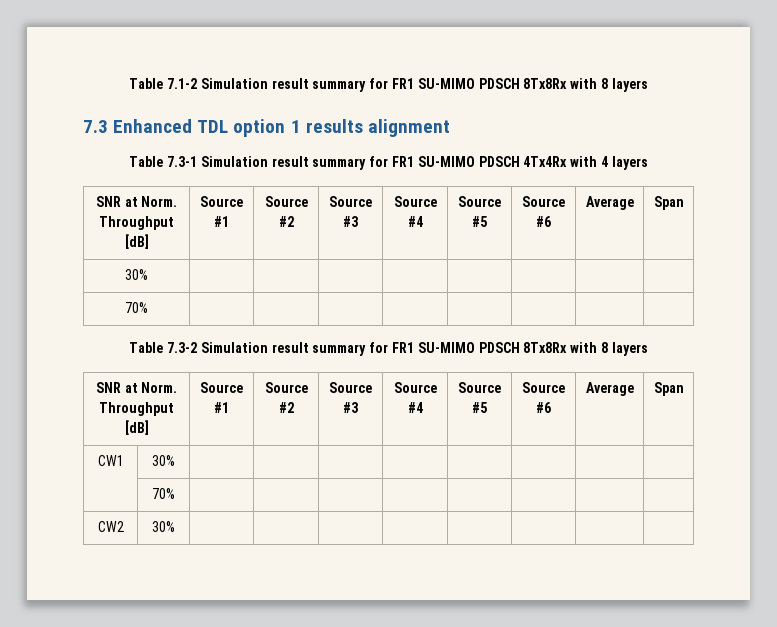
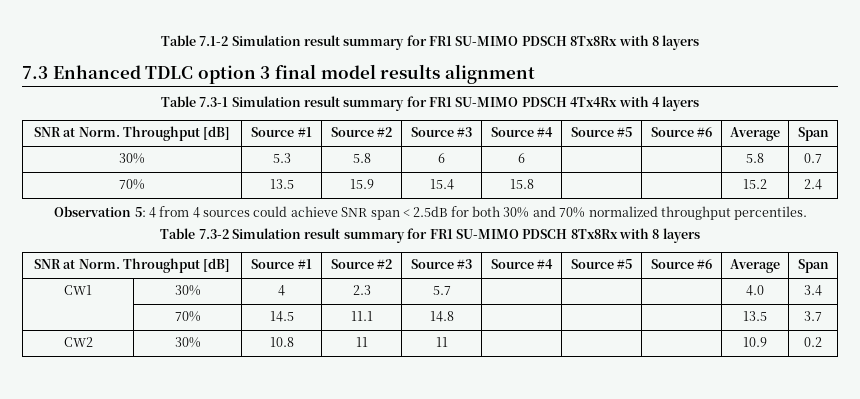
[197,119,301,137] TDL option 1 -> [145,64,376,84] TDLC option 3 final model
[125,302,148,313] | | | | | | | // 70% | | | | | | | | -> [272,153,291,163] [352,153,371,163] [438,153,445,163] [518,153,525,163] [746,153,764,163] [804,153,822,163] [119,179,145,190] [269,179,294,189] [349,179,374,189] [429,179,454,190] [509,179,534,189] [743,179,767,189] [804,179,822,190] [54,206,808,220] 5.3 | 5.8 | 6 | 6 | | | 5.8 | 0.7 // 70% | 13.5 | 15.9 | 15.4 | 15.8 | | | 15.2 | 2.4 // Observation 5: 4 from 4 sources could achieve SNR span < 2.5dB for both 30% and 70% normalized throughput percentiles.
[152,488,175,499] [97,521,124,532] [152,521,175,532] | | | | | | | // | 70% | | | | | | | | // CW2 | 30% | | | | | | | | -> [278,285,285,296] [352,285,371,295] [432,286,451,295] [746,285,764,296] [804,285,822,296] [174,311,201,322] [269,311,294,322] [350,311,373,321] [429,311,454,322] [743,311,767,321] [804,311,822,321] [63,337,93,347] [174,337,201,348] [269,337,294,347] [355,337,368,347] [435,337,448,347] [743,337,767,347] [804,337,822,347] 4 | 2.3 | 5.7 | | | | 4.0 | 3.4 // | 70% | 14.5 | 11.1 | 14.8 | | | | 13.5 | 3.7 // CW2 | 30% | 10.8 | 11 | 11 | | | | 10.9 | 0.2

